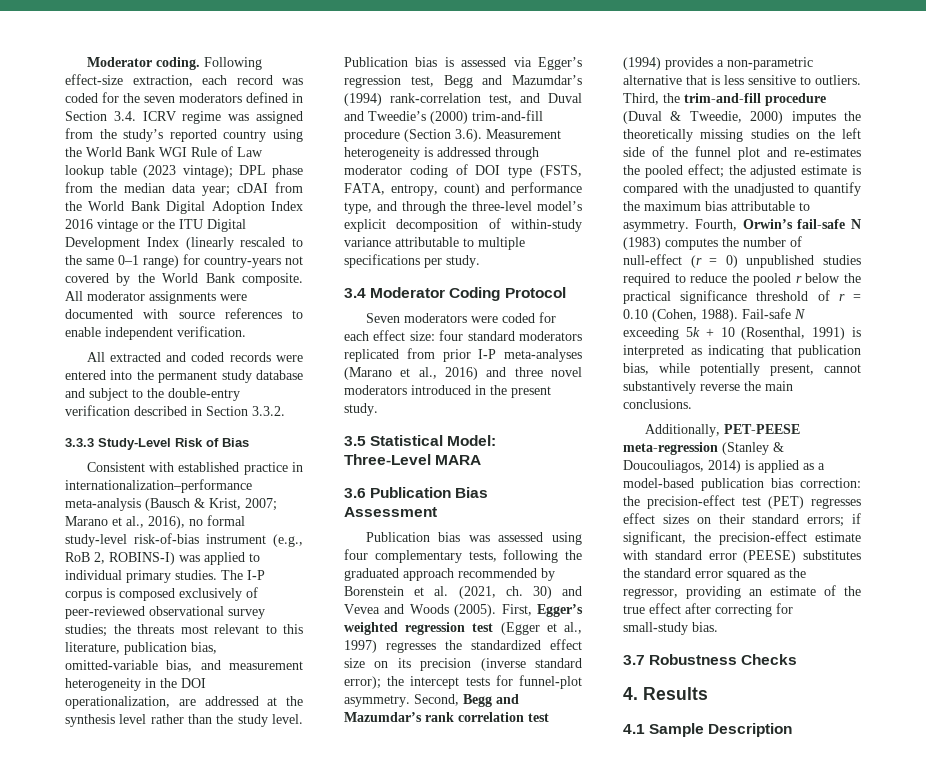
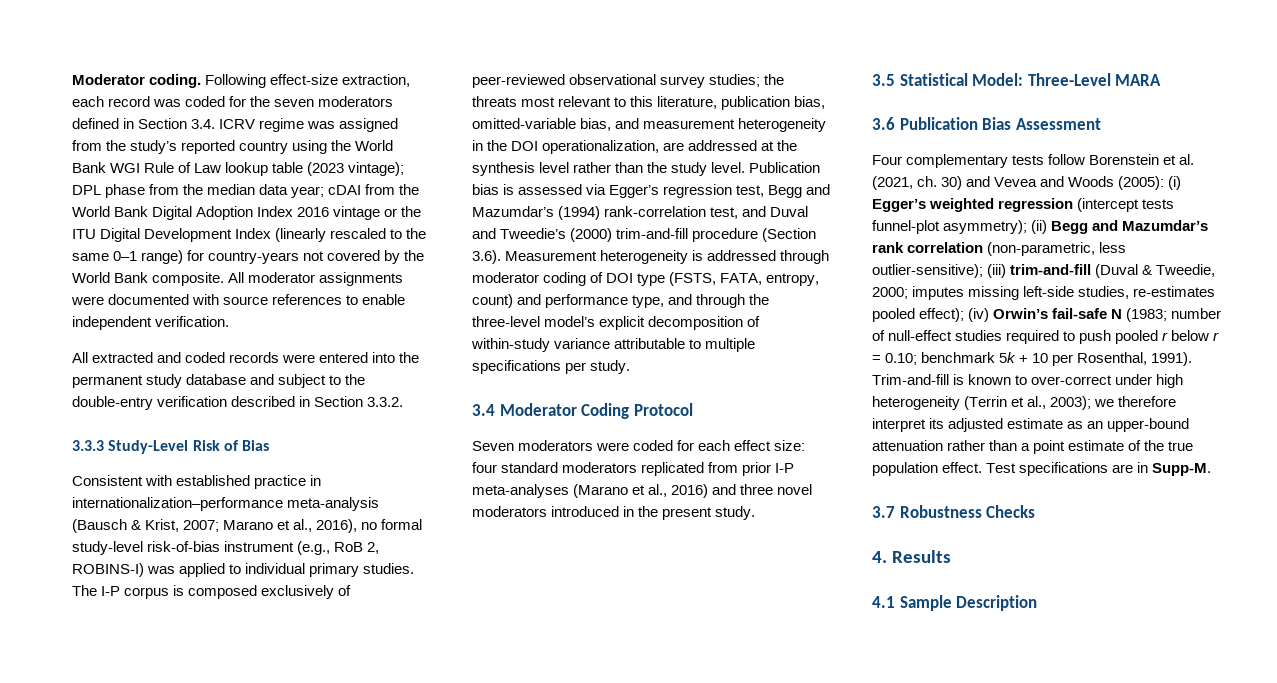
[365,532,582,545] [344,549,582,563] [344,568,555,581] Publication bias was assessed using four complementary tests, following the graduated approach recommended by -> [872,154,1086,168] Four complementary tests follow
[454,604,532,617] (2005). First, -> [1118,176,1182,190] (2005): (i)
[472,622,582,635] [344,639,582,653] [344,658,582,671] [344,675,582,689] [344,694,459,707] test (Egger et al., 1997) regresses the standardized effect size on its precision (inverse standard error); the intercept tests for funnel-plot asymmetry. Second, -> [1077,198,1175,212] [872,220,1048,234] (intercept tests funnel-plot asymmetry); (ii)
[528,713,549,722] [623,57,813,70] [623,75,861,85] [623,93,826,106] [623,111,861,124] [623,128,861,142] [623,146,861,160] [623,164,861,178] [623,182,861,196] [623,201,810,211] [623,219,861,232] [623,236,802,250] [623,254,815,268] test (1994) provides a non-parametric alternative that is less sensitive to outliers. Third, the trim-and-fill procedure (Duval & Tweedie, 2000) imputes the theoretically missing studies on the left side of the funnel plot and re-estimates the pooled effect; the adjusted estimate is compared with the unadjusted to quantify the maximum bias attributable to asymmetry. Fourth, Orwin’s fail-safe N (1983) computes the number of null-effect (r = 0) unpublished -> [987,242,1127,256] [872,264,1216,278] [872,286,1216,300] [872,308,1222,322] [872,330,953,341] (non-parametric, less outlier-sensitive); (iii) trim-and-fill (Duval & Tweedie, 2000; imputes missing left-side studies, re-estimates pooled effect); (iv) Orwin’s fail-safe N (1983; number of null-effect
[690,273,749,283] reduce the -> [1079,330,1112,344] push
[844,273,861,283] [623,290,861,304] [623,308,805,322] [623,327,861,340] [623,345,861,358] [623,363,861,376] [623,381,793,394] [623,399,692,409] [644,424,800,437] [623,442,784,455] [623,460,825,473] [623,478,861,491] [623,495,861,509] [623,513,861,527] [623,531,861,545] [623,550,861,563] [623,568,806,581] [623,585,861,599] [623,603,793,617] [623,622,718,635] the practical significance threshold of r = 0.10 (Cohen, 1988). Fail-safe N exceeding 5k + 10 (Rosenthal, 1991) is interpreted as indicating that publication bias, while potentially present, cannot substantively reverse the main conclusions. // Additionally, PET-PEESE meta-regression (Stanley & Doucouliagos, 2014) is applied as a model-based publication bias correction: the precision-effect test (PET) regresses effect sizes on their standard errors; if significant, the precision-effect estimate with standard error (PEESE) substitutes the standard error squared as the regressor, providing an estimate of the true effect after correcting for small-study bias. -> [1213,332,1220,341] [872,352,1193,366] [872,374,1184,388] [872,396,1177,410] [872,418,1190,432] [872,440,1194,454] [872,462,1212,476] r = 0.10; benchmark 5k + 10 per Rosenthal, 1991). Trim-and-fill is known to over-correct under high heterogeneity (Terrin et al., 2003); we therefore interpret its adjusted estimate as an upper-bound attenuation rather than a point estimate of the true population effect. Test specifications are in Supp-M.

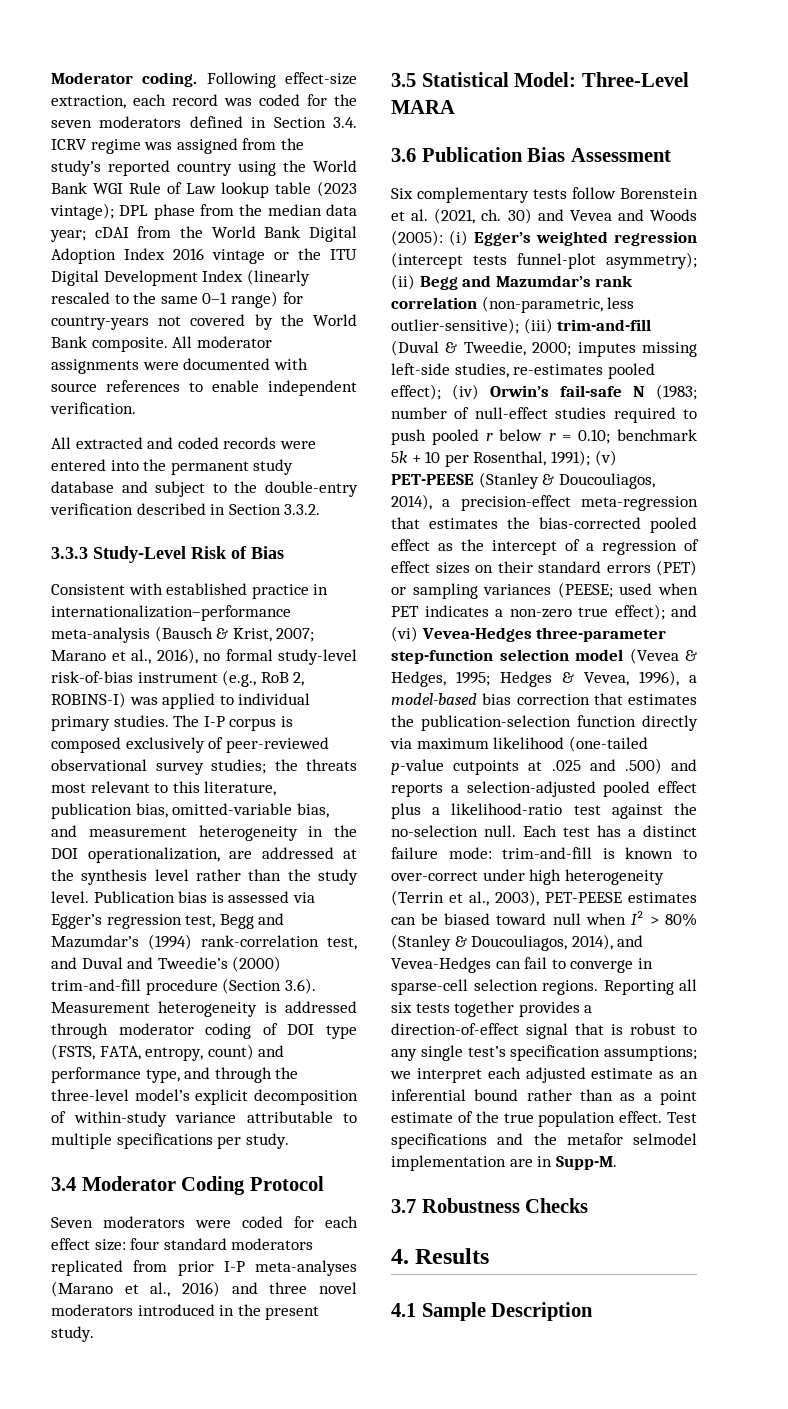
[872,155,902,165] Four -> [391,188,413,199] Six
[1151,352,1193,366] [872,374,949,385] 1991). Trim-and-fill -> [550,450,617,466] [391,472,655,489] [391,494,698,511] [391,517,697,533] [391,539,699,555] [391,560,697,576] [391,582,698,599] [391,604,697,620] [391,626,667,642] [391,648,697,664] [391,670,697,687] [391,693,697,705] [391,715,698,731] [390,736,648,752] [391,758,697,775] [391,781,697,797] [391,803,697,819] [391,825,697,837] [391,847,593,859] 1991); (v) PET-PEESE (Stanley & Doucouliagos, 2014), a precision-effect meta-regression that estimates the bias-corrected pooled effect as the intercept of a regression of effect sizes on their standard errors (PET) or sampling variances (PEESE; used when PET indicates a non-zero true effect); and (vi) Vevea-Hedges three-parameter step-function selection model (Vevea & Hedges, 1995; Hedges & Vevea, 1996), a model-based bias correction that estimates the publication-selection function directly via maximum likelihood (one-tailed p-value cutpoints at .025 and .500) and reports a selection-adjusted pooled effect plus a likelihood-ratio test against the no-selection null. Each test has a distinct failure mode: trim-and-fill
[1050,396,1177,410] [872,418,945,432] 2003); we therefore interpret its -> [495,890,697,906] [391,911,697,927] [391,934,644,951] [391,957,653,973] [391,979,697,995] [391,1001,593,1017] [391,1023,697,1039] [391,1045,697,1061] [390,1067,521,1083] 2003), PET-PEESE estimates can be biased toward null when I² > 80% (Stanley & Doucouliagos, 2014), and Vevea-Hedges can fail to converge in sparse-cell selection regions. Reporting all six tests together provides a direction-of-effect signal that is robust to any single test’s specification assumptions; we interpret each
[1107,418,1190,432] [872,440,1018,451] upper-bound attenuation rather than -> [391,1089,636,1101] inferential bound rather than as
(1109, 469) none -> [497,1133,697,1145] [391,1155,506,1171] and the metafor selmodel implementation

